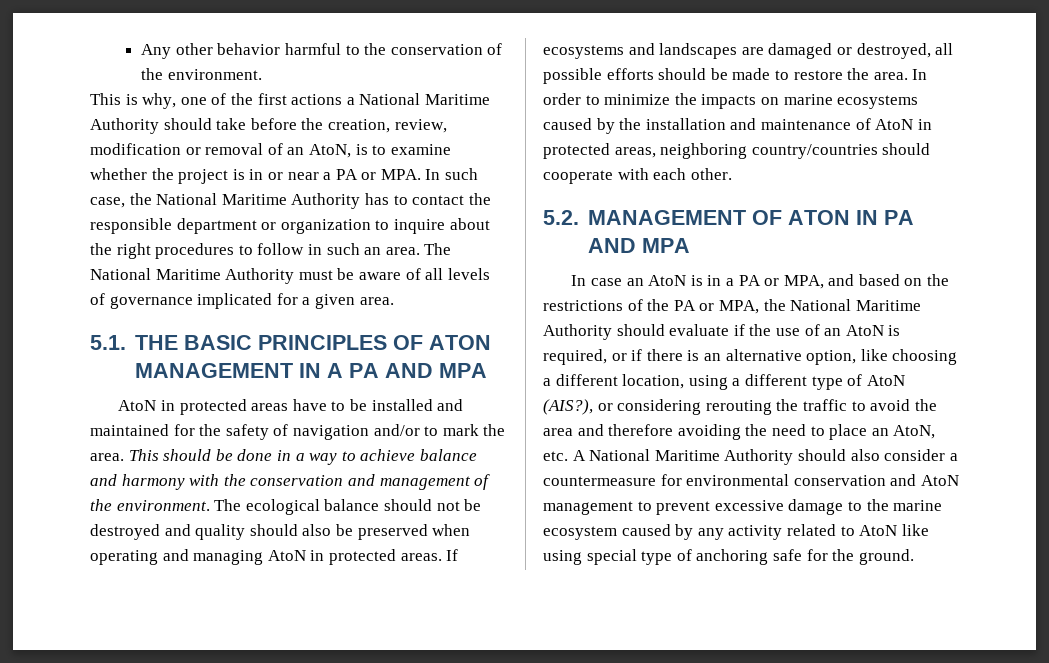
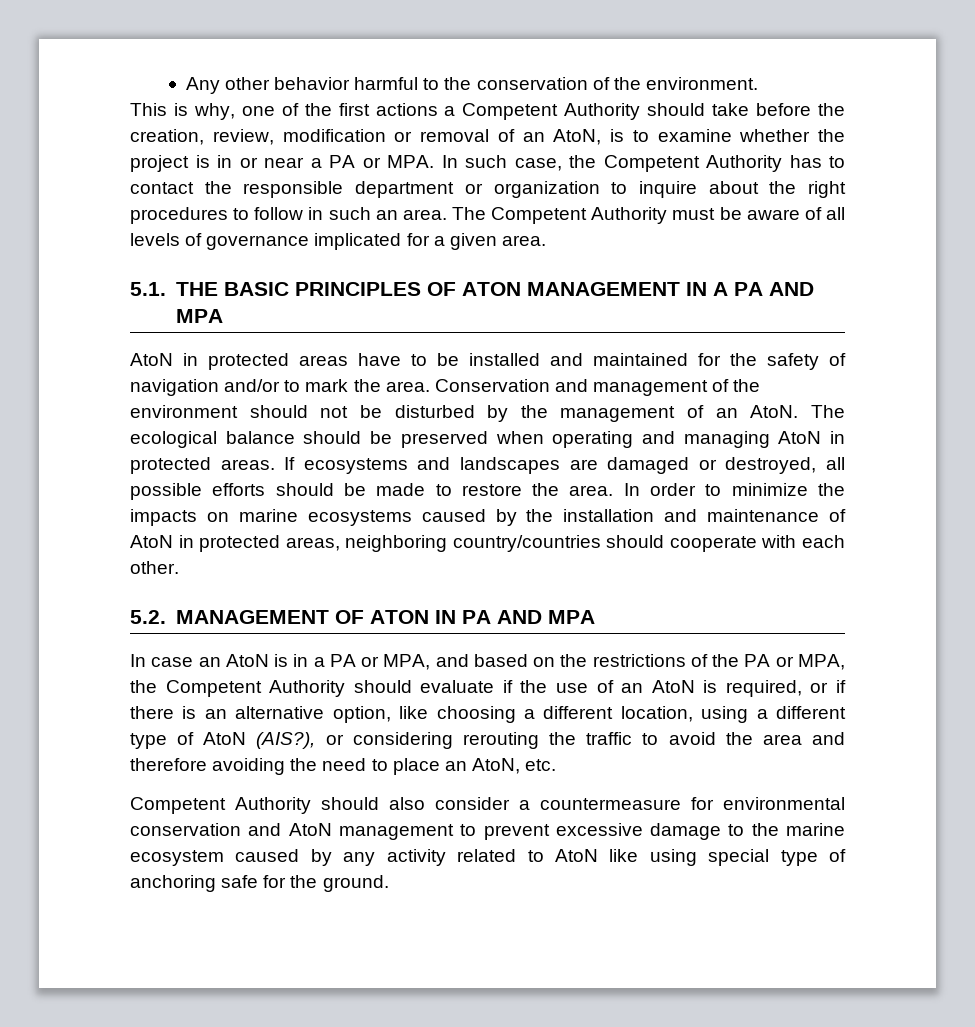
[359,93,490,105] National Maritime -> [462,103,559,120] Competent
[156,193,287,205] National Maritime -> [603,155,700,172] Competent
[90,268,221,280] National Maritime -> [491,207,588,224] Competent
[128,449,477,465] [90,474,491,490] [90,499,482,515] [90,524,332,540] This should be done in a way to achieve balance and harmony with the conservation and management of the environment. The ecological balance should not be destroyed and quality should also -> [434,379,761,396] [130,405,845,422] [130,431,362,448] Conservation and management of the environment should not be disturbed by the management of an AtoN. The ecological balance should
[790,299,921,311] National Maritime -> [165,680,262,697] Competent
[572,449,720,461] A National Maritime -> [130,797,226,814] // Competent

